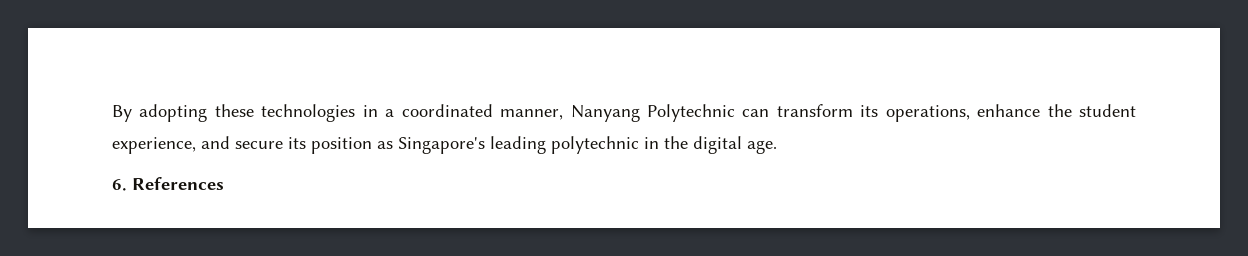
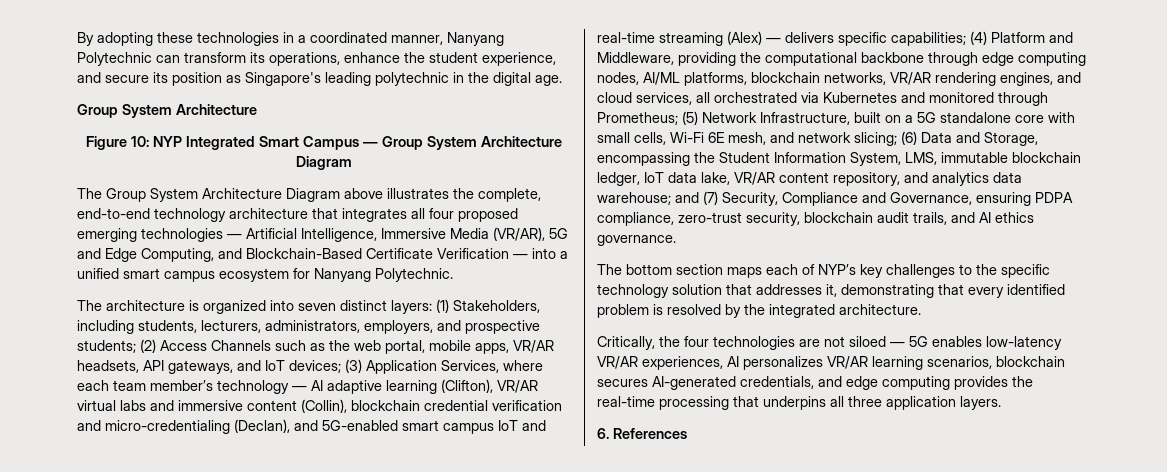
(777, 147) none -> [77,104,257,118] [85,136,562,150] [295,156,352,170] [77,188,541,202] [77,208,518,222] [77,227,568,242] [77,248,568,262] [77,268,453,282] [77,299,540,314] [77,320,540,334] [77,339,554,354] [77,359,543,374] [77,379,538,394] [77,399,562,413] [77,419,546,434] [597,31,1073,46] [597,52,1086,66] [597,72,1081,86] [597,92,1048,106] [597,111,1075,125] [597,131,1038,146] [597,152,1081,166] [597,172,1022,186] [597,191,1073,206] [597,212,1034,226] [597,235,676,246] [597,264,1050,278] [597,284,1065,298] [597,304,921,318] [597,336,1062,350] [597,356,1065,370] [597,376,1033,390] [597,396,1001,410] // Group System Architecture // Figure 10: NYP Integrated Smart Campus — Group System Architecture Diagram // The Group System Architecture Diagram above illustrates the complete, end-to-end technology architecture that integrates all four proposed emerging technologies — Artificial Intelligence, Immersive Media (VR/AR), 5G and Edge Computing, and Blockchain-Based Certificate Verification — into a unified smart campus ecosystem for Nanyang Polytechnic. // The architecture is organized into seven distinct layers: (1) Stakeholders, including students, lecturers, administrators, employers, and prospective students; (2) Access Channels such as the web portal, mobile apps, VR/AR headsets, API gateways, and IoT devices; (3) Application Services, where each team member’s technology — AI adaptive learning (Clifton), VR/AR virtual labs and immersive content (Collin), blockchain credential verification and micro-credentialing (Declan), and 5G-enabled smart campus IoT and real-time streaming (Alex) — delivers specific capabilities; (4) Platform and Middleware, providing the computational backbone through edge computing nodes, AI/ML platforms, blockchain networks, VR/AR rendering engines, and cloud services, all orchestrated via Kubernetes and monitored through Prometheus; (5) Network Infrastructure, built on a 5G standalone core with small cells, Wi-Fi 6E mesh, and network slicing; (6) Data and Storage, encompassing the Student Information System, LMS, immutable blockchain ledger, IoT data lake, VR/AR content repository, and analytics data warehouse; and (7) Security, Compliance and Governance, ensuring PDPA compliance, zero-trust security, blockchain audit trails, and AI ethics governance. // The bottom section maps each of NYP’s key challenges to the specific technology solution that addresses it, demonstrating that every identified problem is resolved by the integrated architecture. // Critically, the four technologies are not siloed — 5G enables low-latency VR/AR experiences, AI personalizes VR/AR learning scenarios, blockchain secures AI-generated credentials, and edge computing provides the real-time processing that underpins all three application layers.

